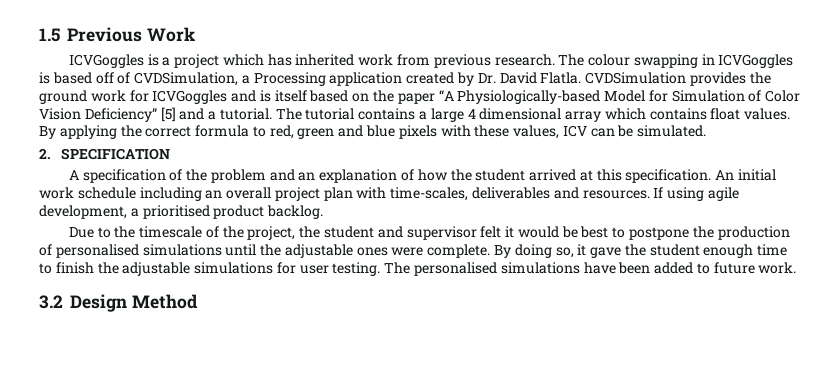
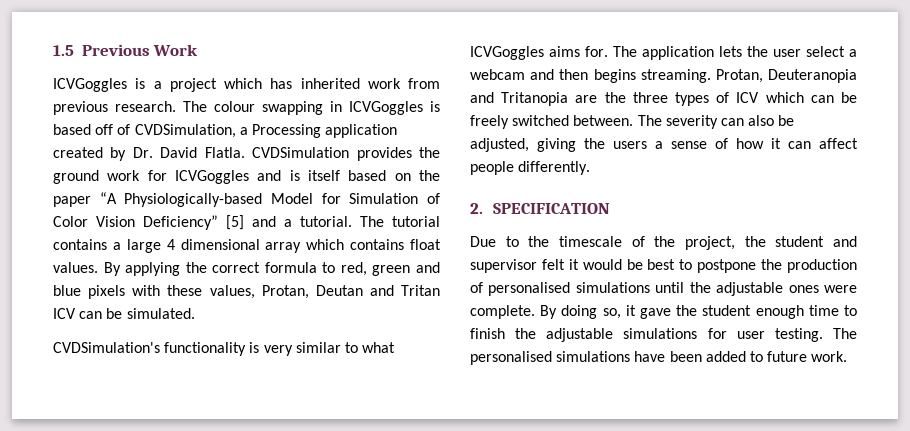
(560, 132) none -> [261,285,440,299] Protan, Deutan and Tritan
[39,148,171,160] [68,169,777,183] [39,187,739,201] [39,205,324,219] 2. SPECIFICATION // A specification of the problem and an explanation of how the student arrived at this specification. An initial work schedule including an overall project plan with time-scales, deliverables and resources. If using agile development, a prioritised product backlog. -> [53,342,396,356] [470,46,857,60] [470,69,857,83] [470,92,857,106] [470,115,795,129] [470,138,858,152] [470,161,591,175] [470,203,611,214] CVDSimulation's functionality is very similar to what ICVGoggles aims for. The application lets the user select a webcam and then begins streaming. Protan, Deuteranopia and Tritanopia are the three types of ICV which can be freely switched between. The severity can also be adjusted, giving the users a sense of how it can affect people differently. // 2. SPECIFICATION
[39,294,198,312] // 3.2 Design Method -> (848, 356) none

